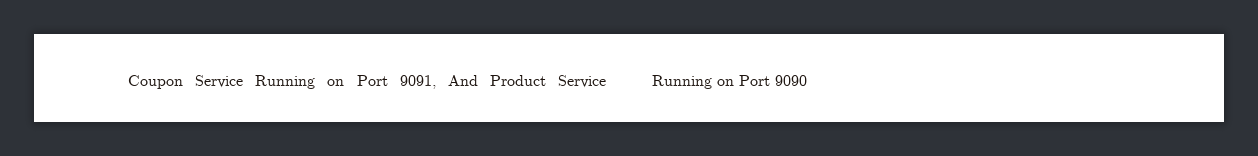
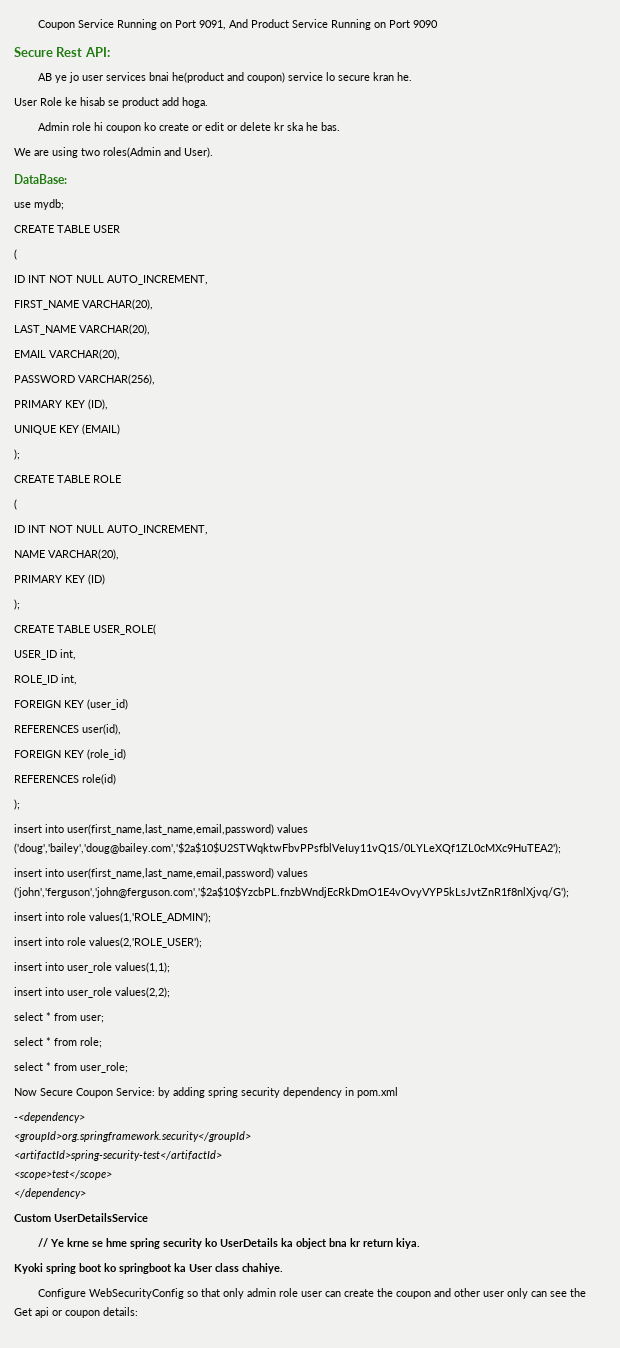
(807, 80) none -> [14,47,110,57] [37,72,412,83] [14,97,208,108] [37,122,340,133] [14,147,213,158] [14,174,67,184] [14,199,64,210] [14,225,120,233] [14,249,17,260] [14,275,208,285] [14,299,153,310] [14,324,150,335] [14,349,120,360] [14,374,155,385] [14,399,108,410] [14,424,120,435] [14,449,20,460] [14,475,121,483] [14,499,17,510] [14,525,208,535] [14,549,119,560] [14,574,105,585] [14,599,20,610] [14,624,156,635] [14,649,76,660] [14,674,77,685] [14,699,128,710] [14,724,121,735] [14,749,126,760] [14,774,116,785] [14,799,20,810] [14,824,308,835] [14,842,561,854] [14,868,308,879] [14,886,569,898] [14,912,211,923] [14,937,202,948] [14,962,170,973] [14,987,170,998] [14,1012,104,1023] [14,1037,102,1048] [14,1062,128,1073] [14,1087,398,1098] [14,1112,85,1123] [14,1131,251,1142] [14,1150,222,1161] [14,1170,112,1180] [14,1188,86,1199] [14,1213,148,1222] [37,1238,420,1249] [14,1263,283,1274] [37,1288,586,1299] [14,1307,138,1318] // Secure Rest API: // AB ye jo user services bnai he(product and coupon) service lo secure kran he. // User Role ke hisab se product add hoga. // Admin role hi coupon ko create or edit or delete kr ska he bas. // We are using two roles(Admin and User). // DataBase: // use mydb; // CREATE TABLE USER // ( // ID INT NOT NULL AUTO_INCREMENT, // FIRST_NAME VARCHAR(20), // LAST_NAME VARCHAR(20), // EMAIL VARCHAR(20), // PASSWORD VARCHAR(256), // PRIMARY KEY (ID), // UNIQUE KEY (EMAIL) // ); // CREATE TABLE ROLE // ( // ID INT NOT NULL AUTO_INCREMENT, // NAME VARCHAR(20), // PRIMARY KEY (ID) // ); // CREATE TABLE USER_ROLE( // USER_ID int, // ROLE_ID int, // FOREIGN KEY (user_id) // REFERENCES user(id), // FOREIGN KEY (role_id) // REFERENCES role(id) // ); // insert into user(first_name,last_name,email,password) values ('doug','bailey','doug@bailey.com','$2a$10$U2STWqktwFbvPPsfblVeIuy11vQ1S/0LYLeXQf1ZL0cMXc9HuTEA2'); // insert into user(first_name,last_name,email,password) values ('john','ferguson','john@ferguson.com','$2a$10$YzcbPL.fnzbWndjEcRkDmO1E4vOvyVYP5kLsJvtZnR1f8nlXjvq/G'); // insert into role values(1,'ROLE_ADMIN'); // insert into role values(2,'ROLE_USER'); // insert into user_role values(1,1); // insert into user_role values(2,2); // select * from user; // select * from role; // select * from user_role; // Now Secure Coupon Service: by adding spring security dependency in pom.xml // -<dependency> // <groupId>org.springframework.security</groupId> // <artifactId>spring-security-test</artifactId> // <scope>test</scope> // </dependency> // Custom UserDetailsService // // Ye krne se hme spring security ko UserDetails ka object bna kr return kiya. // Kyoki spring boot ko springboot ka User class chahiye. // Configure WebSecurityConfig so that only admin role user can create the coupon and other user only can see the Get api or coupon details:

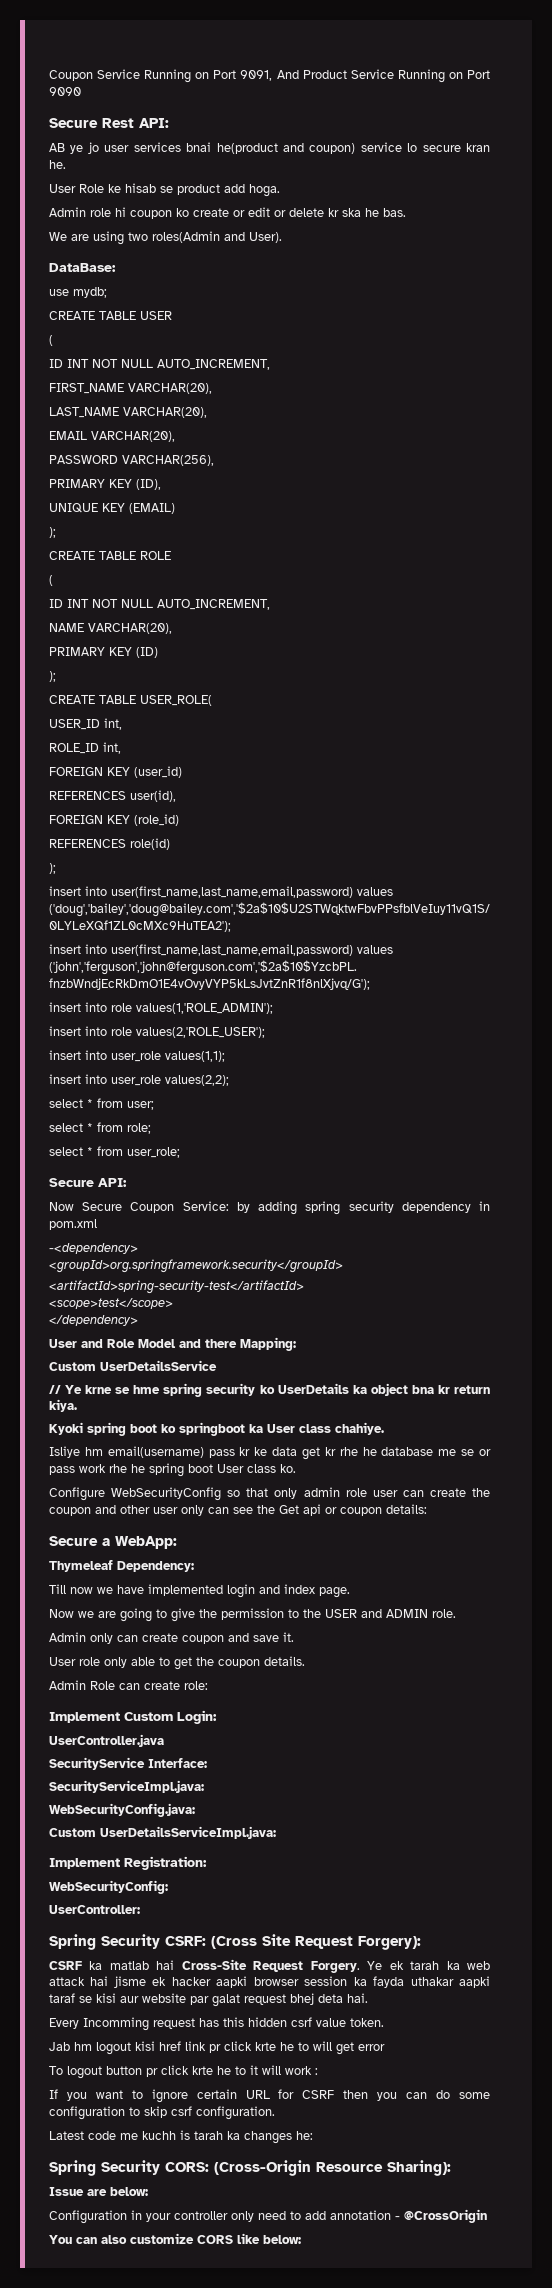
(128, 1067) none -> [49,1178,127,1187] // Secure API:
(86, 1193) none -> [49,1337,296,1351] // User and Role Model and there Mapping:
(283, 1268) none -> [49,1446,491,1460] [49,1463,296,1477] // Isliye hm email(username) pass kr ke data get kr rhe he database me se or pass work rhe he spring boot User class ko.
(138, 1311) none -> [49,1536,177,1549] [49,1560,194,1572] [49,1584,350,1598] [49,1608,456,1622] [49,1632,294,1644] [49,1656,305,1670] [49,1680,208,1690] [49,1710,217,1724] [49,1734,164,1747] [49,1757,207,1770] [49,1780,204,1793] [49,1803,195,1817] [49,1826,276,1839] [49,1856,207,1870] [49,1880,168,1894] [49,1905,140,1914] [49,1934,421,1950] [49,1959,490,1973] [49,1976,490,1988] [49,1993,368,2007] [49,2017,384,2031] [49,2041,385,2055] [49,2065,318,2079] [49,2089,490,2103] [49,2106,275,2120] [49,2130,313,2144] [49,2160,451,2176] [49,2187,148,2196] [49,2209,487,2224] [49,2233,301,2244] // Secure a WebApp: // Thymeleaf Dependency: // Till now we have implemented login and index page. // Now we are going to give the permission to the USER and ADMIN role. // Admin only can create coupon and save it. // User role only able to get the coupon details. // Admin Role can create role: // Implement Custom Login: // UserController.java // SecurityService Interface: // SecurityServiceImpl.java: // WebSecurityConfig.java: // Custom UserDetailsServiceImpl.java: // Implement Registration: // WebSecurityConfig: // UserController: // Spring Security CSRF: (Cross Site Request Forgery): // CSRF ka matlab hai Cross-Site Request Forgery. Ye ek tarah ka web attack hai jisme ek hacker aapki browser session ka fayda uthakar aapki taraf se kisi aur website par galat request bhej deta hai. // Every Incomming request has this hidden csrf value token. // Jab hm logout kisi href link pr click krte he to will get error // To logout button pr click krte he to it will work : // If you want to ignore certain URL for CSRF then you can do some configuration to skip csrf configuration. // Latest code me kuchh is tarah ka changes he: // Spring Security CORS: (Cross-Origin Resource Sharing): // Issue are below: // Configuration in your controller only need to add annotation - @CrossOrigin // You can also customize CORS like below:

